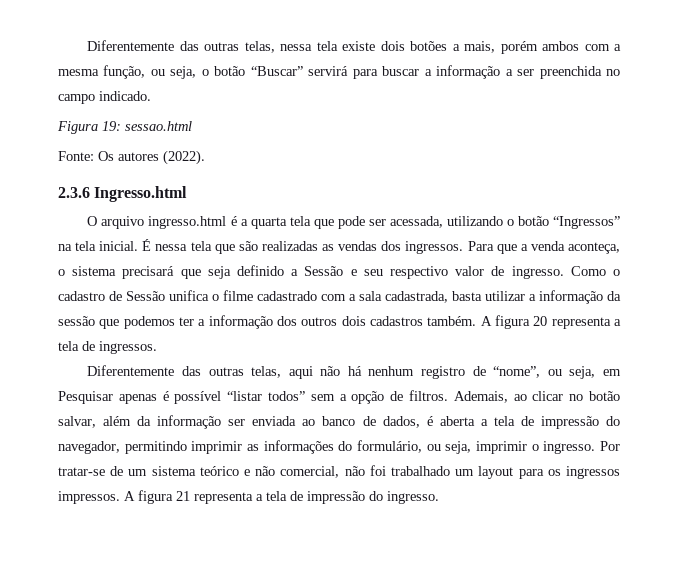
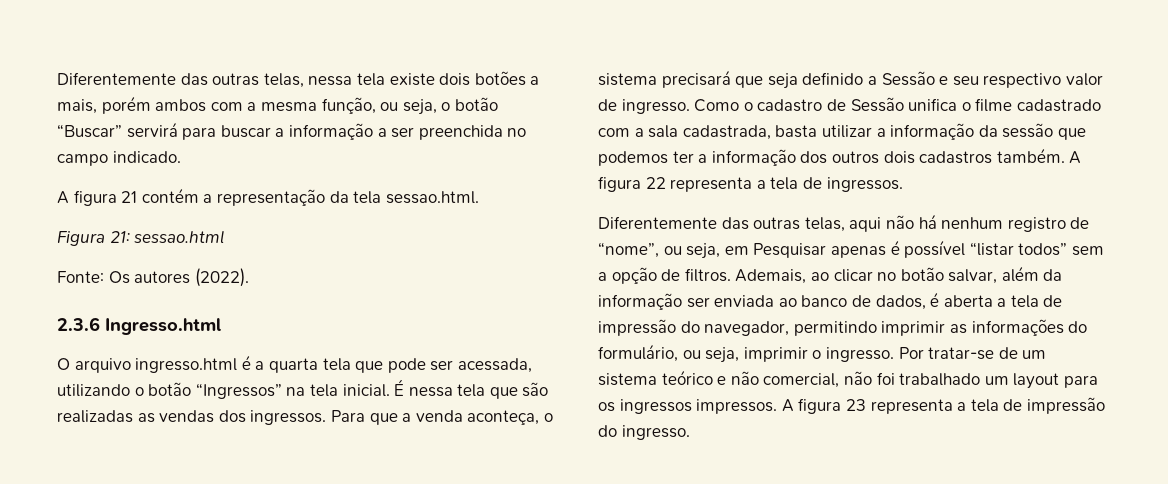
(151, 96) none -> [57,188,479,206] // A figura 21 contém a representação da tela sessao.html.
[102,121,121,131] 19: -> [109,231,130,243] 21:
[533,316,548,326] 20 -> [645,177,666,189] 22
[176,491,190,501] 21 -> [845,399,866,411] 23

